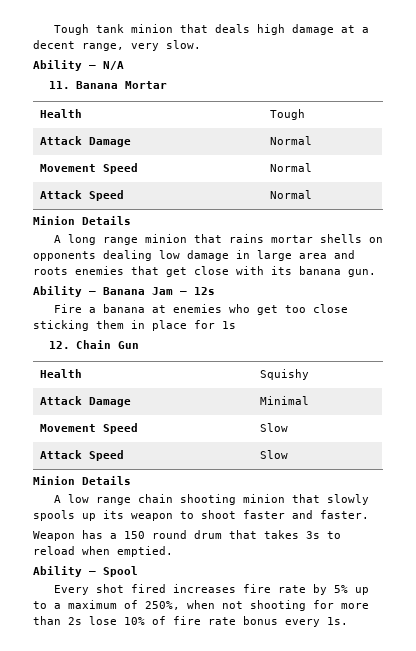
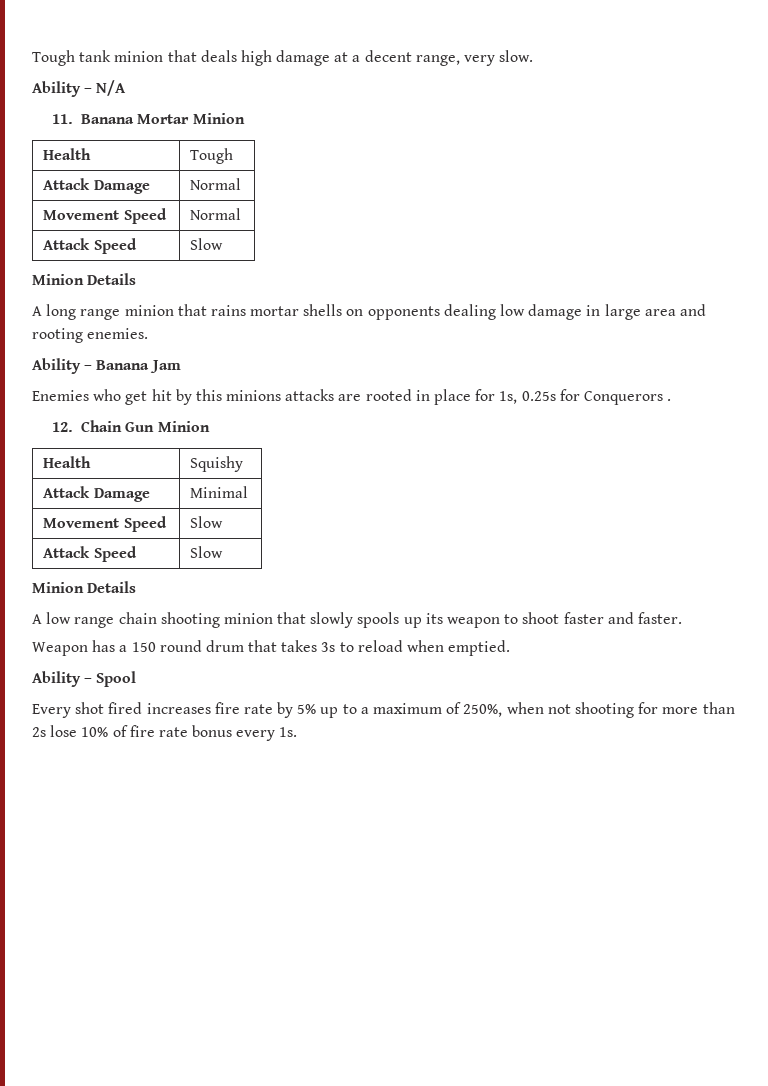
(167, 85) none -> [192,113,245,124] Minion
[269,190,312,199] Normal -> [190,238,224,250] Slow
[33,266,376,277] [33,286,215,297] [53,304,348,315] [33,320,236,331] roots enemies that get close with its banana gun. // Ability – Banana Jam – 12s // Fire a banana at enemies who get too close sticking them in place for 1s -> [32,328,149,343] [32,358,181,374] [32,389,672,405] rooting enemies. // Ability – Banana Jam // Enemies who get hit by this minions attacks are rooted in place for 1s, 0.25s for Conquerors .
(139, 345) none -> [157,421,210,432] Minion

